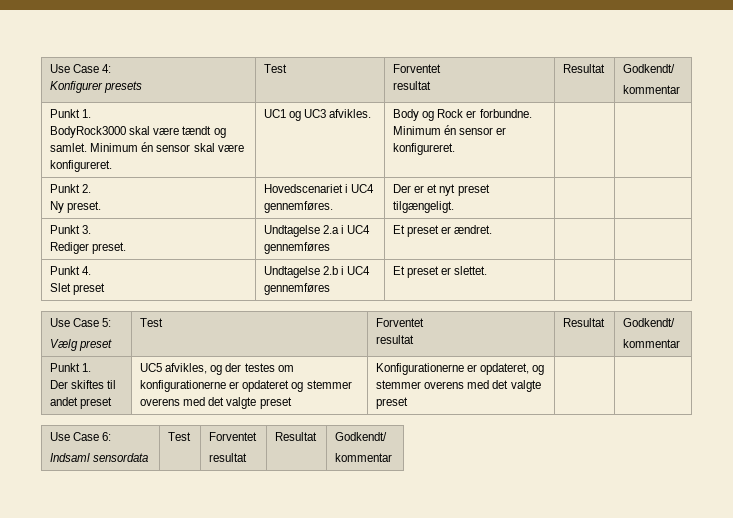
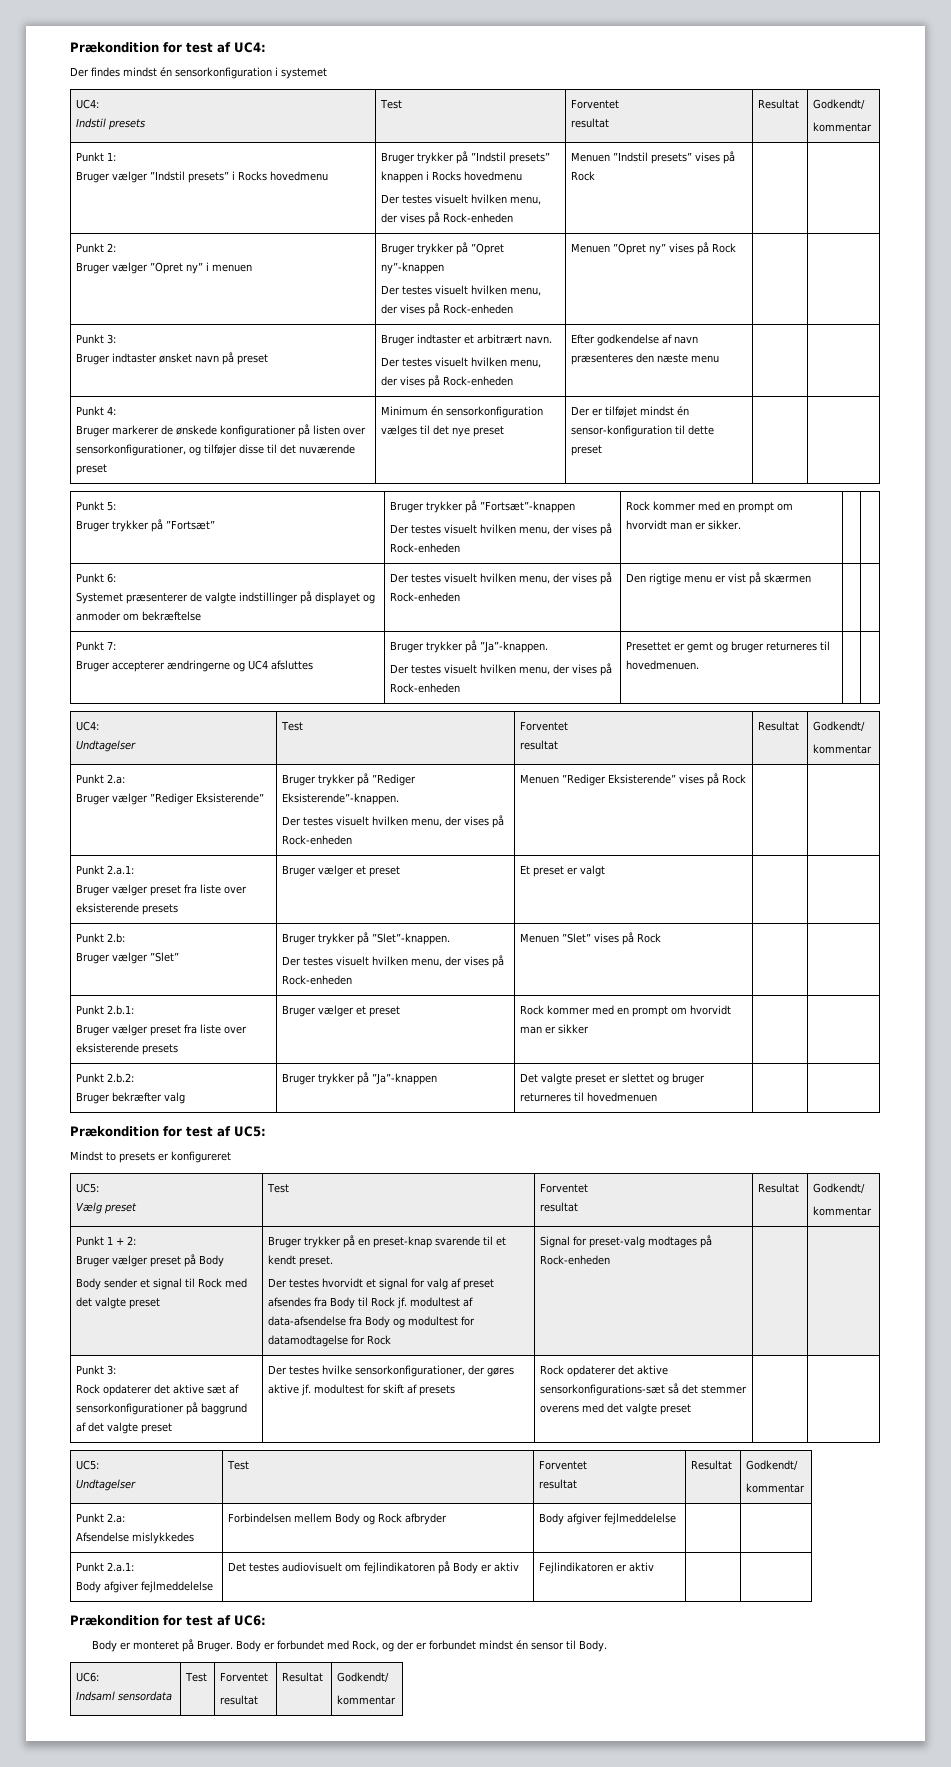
[50,64,112,73] [50,81,104,93] Use Case 4: // Konfigurer -> [70,42,266,53] [70,67,327,79] [76,99,100,109] [76,118,107,128] Prækondition for test af UC4: // Der findes mindst én sensorkonfiguration i systemet // UC4: // Indstil
[82,109,92,118] [50,126,226,138] [50,142,244,152] [50,160,113,172] [264,109,372,121] [393,109,532,121] [393,125,507,135] [393,143,456,155] [50,184,92,193] [50,201,102,213] [264,184,375,193] [264,201,334,213] [393,184,490,196] [393,201,455,213] [50,225,92,234] [50,242,127,254] [264,225,371,237] [264,242,331,254] [393,225,493,237] [50,266,92,275] [50,283,106,295] [264,266,371,278] [264,283,331,295] [393,266,488,278] [50,318,112,327] 1. // BodyRock3000 skal være tændt og samlet. Minimum én sensor skal være konfigureret. | UC1 og UC3 afvikles. | Body og Rock er forbundne. Minimum én sensor er konfigureret. | | // Punkt 2. // Ny preset. | Hovedscenariet i UC4 gennemføres. | Der er et nyt preset tilgængeligt. | | // Punkt 3. // Rediger preset. | Undtagelse 2.a i UC4 gennemføres | Et preset er ændret. | | // Punkt 4. // Slet preset | Undtagelse 2.b i UC4 gennemføres | Et preset er slettet. | | // Use Case 5: -> [107,152,117,161] [76,171,329,183] [381,151,551,164] [381,171,523,183] [381,194,542,205] [381,212,514,225] [571,151,736,164] [571,171,596,181] [76,243,117,253] [76,262,253,274] [381,242,505,255] [381,262,445,274] [381,285,542,296] [381,303,514,316] [571,242,737,255] [76,334,117,344] [76,352,269,365] [381,334,553,346] [381,357,542,368] [381,375,514,388] [571,334,699,346] [571,353,720,365] [76,406,117,416] [76,424,367,437] [76,444,356,456] [76,464,108,475] [381,406,544,418] [381,425,505,437] [571,406,690,418] [571,425,715,437] [571,445,603,456] [76,501,117,511] [76,519,216,532] [390,500,576,513] [390,523,613,536] [390,543,461,553] [626,501,794,513] [626,520,742,530] [76,573,117,583] [76,591,376,604] [76,611,202,621] [390,572,613,585] [390,592,461,602] [626,572,812,585] [76,641,117,651] [76,660,314,672] [390,640,549,653] [390,663,613,676] [390,683,461,693] [626,641,831,653] [626,660,700,670] [76,721,100,731] [76,740,137,752] [281,721,304,731] [520,721,569,731] [520,740,559,750] [758,721,800,731] [813,721,866,732] [813,744,873,754] [76,774,126,784] [76,793,265,805] [282,773,417,786] [282,793,400,805] [282,815,505,828] [282,835,353,845] [520,773,747,786] [76,865,135,875] [76,884,248,896] [76,903,179,915] [282,865,401,877] [520,865,606,877] [76,933,126,943] [76,952,180,964] [282,932,451,945] [282,955,505,968] [282,975,353,985] [520,932,662,945] [76,1005,135,1015] [76,1024,248,1036] [76,1043,179,1055] [282,1005,401,1017] [520,1005,732,1017] [520,1024,590,1034] [76,1073,135,1083] [76,1092,186,1104] [282,1072,438,1085] [520,1073,706,1085] [520,1092,658,1102] [70,1126,266,1137] [70,1151,231,1163] [76,1183,100,1193] 1: // Bruger vælger ”Indstil presets” i Rocks hovedmenu | Bruger trykker på ”Indstil presets” knappen i Rocks hovedmenu // Der testes visuelt hvilken menu, der vises på Rock-enheden | Menuen ”Indstil presets” vises på Rock | | // Punkt 2: // Bruger vælger ”Opret ny” i menuen | Bruger trykker på ”Opret ny”-knappen // Der testes visuelt hvilken menu, der vises på Rock-enheden | Menuen ”Opret ny” vises på Rock | | // Punkt 3: // Bruger indtaster ønsket navn på preset | Bruger indtaster et arbitrært navn. // Der testes visuelt hvilken menu, der vises på Rock-enheden | Efter godkendelse af navn præsenteres den næste menu | | // Punkt 4: // Bruger markerer de ønskede konfigurationer på listen over sensorkonfigurationer, og tilføjer disse til det nuværende preset | Minimum én sensorkonfiguration vælges til det nye preset | Der er tilføjet mindst én sensor-konfiguration til dette preset | | // Punkt 5: // Bruger trykker på ”Fortsæt” | Bruger trykker på ”Fortsæt”-knappen // Der testes visuelt hvilken menu, der vises på Rock-enheden | Rock kommer med en prompt om hvorvidt man er sikker. | | // Punkt 6: // Systemet præsenterer de valgte indstillinger på displayet og anmoder om bekræftelse | Der testes visuelt hvilken menu, der vises på Rock-enheden | Den rigtige menu er vist på skærmen | | // Punkt 7: // Bruger accepterer ændringerne og UC4 afsluttes | Bruger trykker på ”Ja”-knappen. // Der testes visuelt hvilken menu, der vises på Rock-enheden | Presettet er gemt og bruger returneres til hovedmenuen. | | // UC4: // Undtagelser | Test | Forventet // resultat | Resultat | Godkendt/ // kommentar // Punkt 2.a: // Bruger vælger ”Rediger Eksisterende” | Bruger trykker på ”Rediger Eksisterende”-knappen. // Der testes visuelt hvilken menu, der vises på Rock-enheden | Menuen ”Rediger Eksisterende” vises på Rock | | // Punkt 2.a.1: // Bruger vælger preset fra liste over eksisterende presets | Bruger vælger et preset | Et preset er valgt | | // Punkt 2.b: // Bruger vælger ”Slet” | Bruger trykker på ”Slet”-knappen. // Der testes visuelt hvilken menu, der vises på Rock-enheden | Menuen ”Slet” vises på Rock | | // Punkt 2.b.1: // Bruger vælger preset fra liste over eksisterende presets | Bruger vælger et preset | Rock kommer med en prompt om hvorvidt man er sikker | | // Punkt 2.b.2: // Bruger bekræfter valg | Bruger trykker på ”Ja”-knappen | Det valgte preset er slettet og bruger returneres til hovedmenuen | | // Prækondition for test af UC5: // Mindst to presets er konfigureret // UC5:
[82,363,92,372] [50,380,117,389] [50,397,113,409] [140,363,294,375] [140,380,352,392] [140,397,292,409] [376,363,545,375] 1. // Der skiftes til andet preset | UC5 afvikles, og der testes om konfigurationerne er opdateret og stemmer overens med det valgte preset | Konfigurationerne er opdateret, og -> [107,1236,137,1245] [76,1254,225,1267] [76,1278,248,1290] [76,1297,161,1309] [268,1235,507,1248] [268,1255,334,1267] [268,1278,495,1290] [268,1297,474,1309] [268,1316,476,1328] [268,1335,392,1347] [540,1235,713,1248] [540,1255,611,1265] [76,1365,117,1375] [76,1384,240,1396] [76,1402,248,1415] [76,1422,173,1434] [268,1365,515,1377] [268,1384,456,1396] [540,1365,669,1377] [540,1383,699,1396] 1 + 2: // Bruger vælger preset på Body // Body sender et signal til Rock med det valgte preset | Bruger trykker på en preset-knap svarende til et kendt preset. // Der testes hvorvidt et signal for valg af preset afsendes fra Body til Rock jf. modultest af data-afsendelse fra Body og modultest for datamodtagelse for Rock | Signal for preset-valg modtages på Rock-enheden | | // Punkt 3: // Rock opdaterer det aktive sæt af sensorkonfigurationer på baggrund af det valgte preset | Der testes hvilke sensorkonfigurationer, der gøres aktive jf. modultest for skift af presets | Rock opdaterer det aktive sensorkonfigurations-sæt så det
[50,432,112,441] Use Case 6: -> [76,1460,100,1470] [76,1479,137,1491] [227,1460,250,1470] [539,1460,588,1470] [539,1479,578,1489] [691,1460,733,1470] [746,1460,799,1471] [746,1483,806,1493] [76,1513,126,1523] [76,1532,195,1544] [228,1513,448,1525] [539,1513,677,1525] [76,1562,135,1572] [76,1581,214,1593] [228,1561,520,1574] [539,1562,655,1574] [70,1615,266,1626] [91,1639,607,1652] [76,1672,100,1682] UC5: // Undtagelser | Test | Forventet // resultat | Resultat | Godkendt/ // kommentar // Punkt 2.a: // Afsendelse mislykkedes | Forbindelsen mellem Body og Rock afbryder | Body afgiver fejlmeddelelse | | // Punkt 2.a.1: // Body afgiver fejlmeddelelse | Det testes audiovisuelt om fejlindikatoren på Body er aktiv | Fejlindikatoren er aktiv | | // Prækondition for test af UC6: // Body er monteret på Bruger. Body er forbundet med Rock, og der er forbundet mindst én sensor til Body. // UC6:

